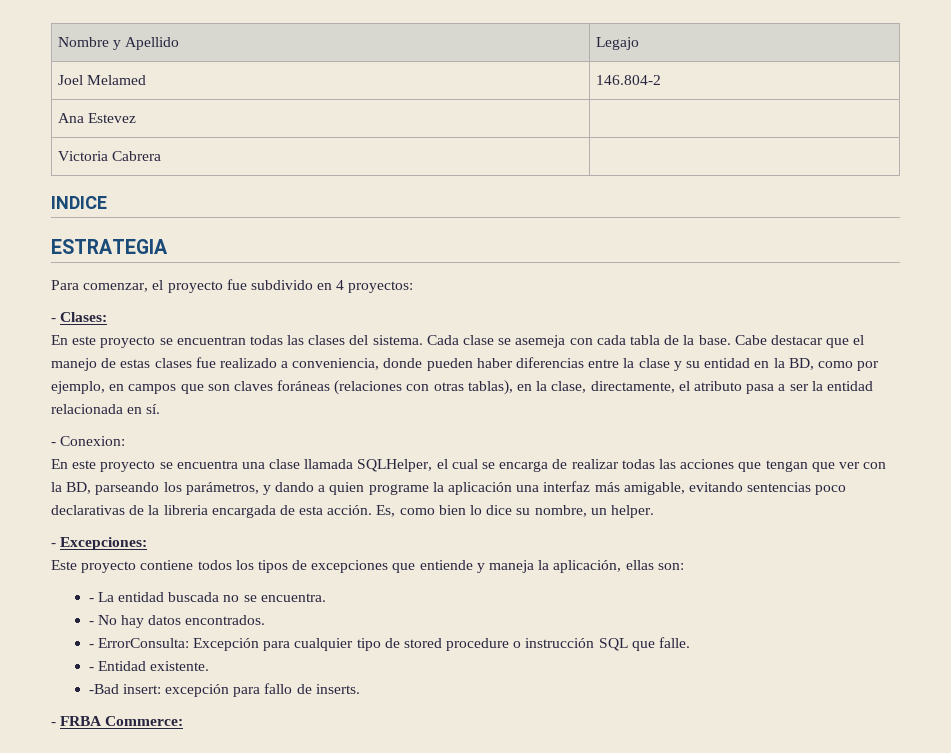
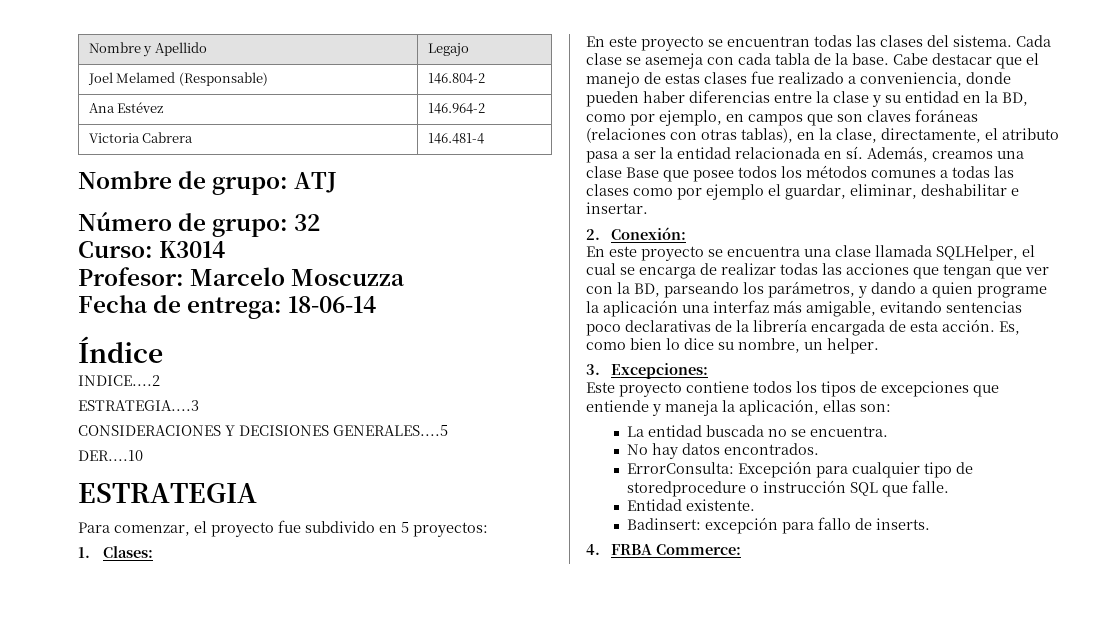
(147, 80) none -> [178,72,268,86] (Responsable)
[88,113,137,123] Estevez | -> [117,102,165,113] [427,103,485,114] Estévez | 146.964-2
[51,196,107,209] // INDICE -> [427,133,484,144] [78,171,338,195] [78,212,321,237] [78,241,226,258] [78,267,406,286] [78,295,377,319] [78,336,163,363] [78,375,160,386] [78,400,199,411] [78,425,448,436] [78,450,143,461] 146.481-4 // Nombre de grupo: ATJ // Número de grupo: 32 // Curso: K3014 // Profesor: Marcelo Moscuzza // Fecha de entrega: 18-06-14 // Índice // INDICE....2 // ESTRATEGIA....3 // CONSIDERACIONES Y DECISIONES GENERALES....5 // DER....10
[336,280,345,290] 4 -> [401,522,409,533] 5
[51,318,56,322] - -> [78,547,90,558] 1.
[51,436,126,446] // - Conexion: -> [867,146,1024,162] [586,165,1014,182] [586,184,1019,200] [586,202,648,214] [586,227,686,240] Además, creamos una clase Base que posee todos los métodos comunes a todas las clases como por ejemplo el guardar, eliminar, deshabilitar e insertar. // 2. Conexión:
[163,505,208,515] libreria -> [753,319,807,332] librería
[51,543,56,547] - -> [586,364,600,375] 3.
[88,598,94,602] - -> (891, 408) none
[88,621,94,625] - -> (888, 431) none
[88,644,94,648] - -> (819, 449) none
[403,638,510,651] stored procedure -> [626,481,746,497] storedprocedure
[88,667,94,671] - -> (949, 486) none
[88,684,161,694] -Bad insert: -> [626,518,701,530] Badinsert:
[51,722,56,726] - -> [586,544,600,555] 4.

